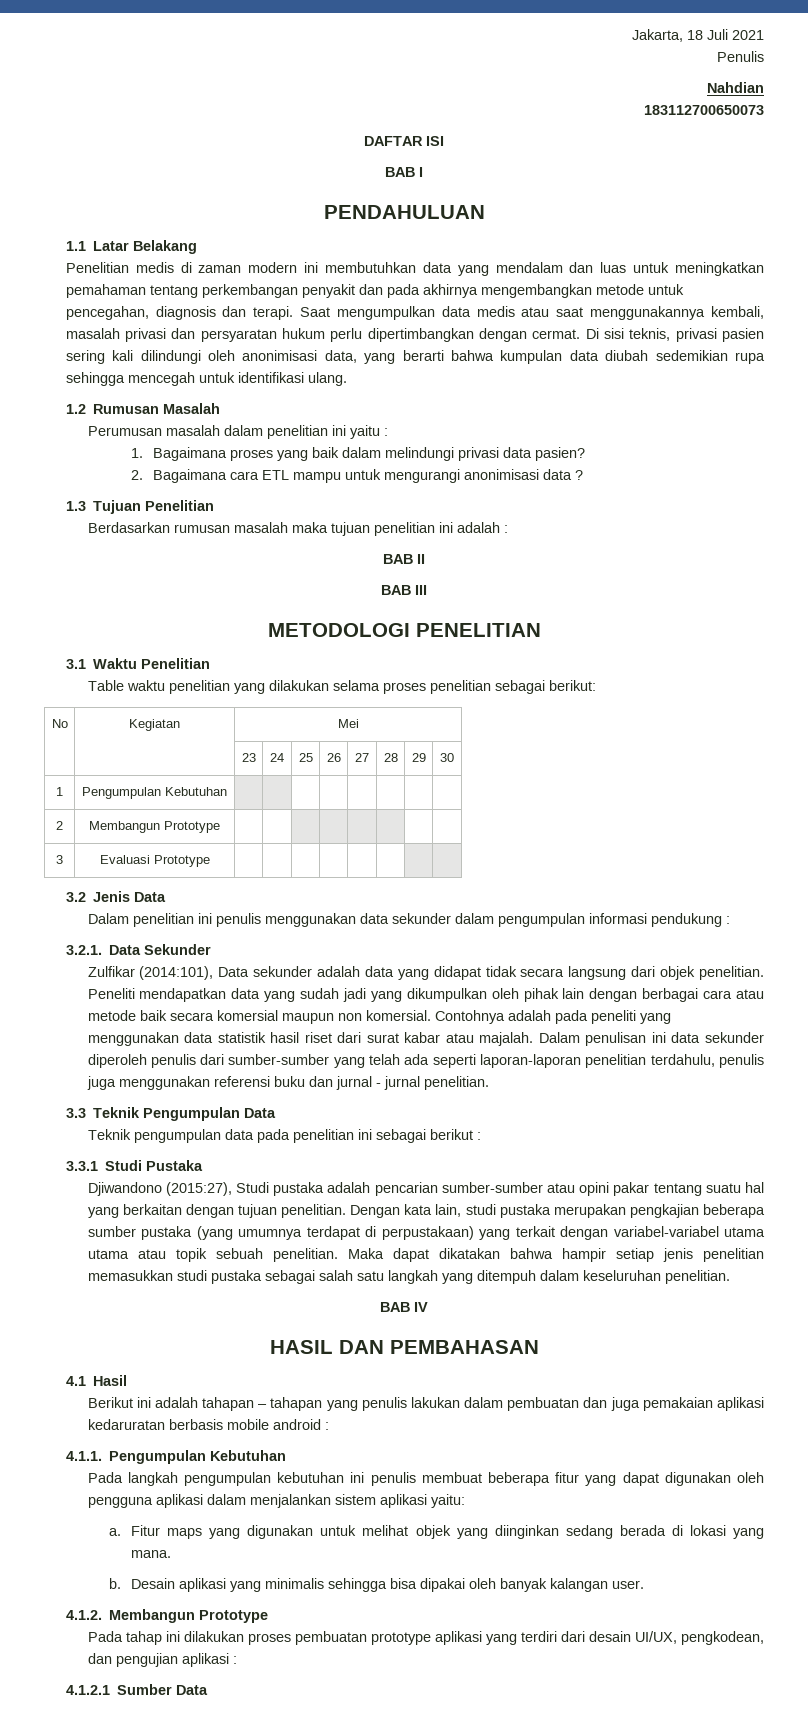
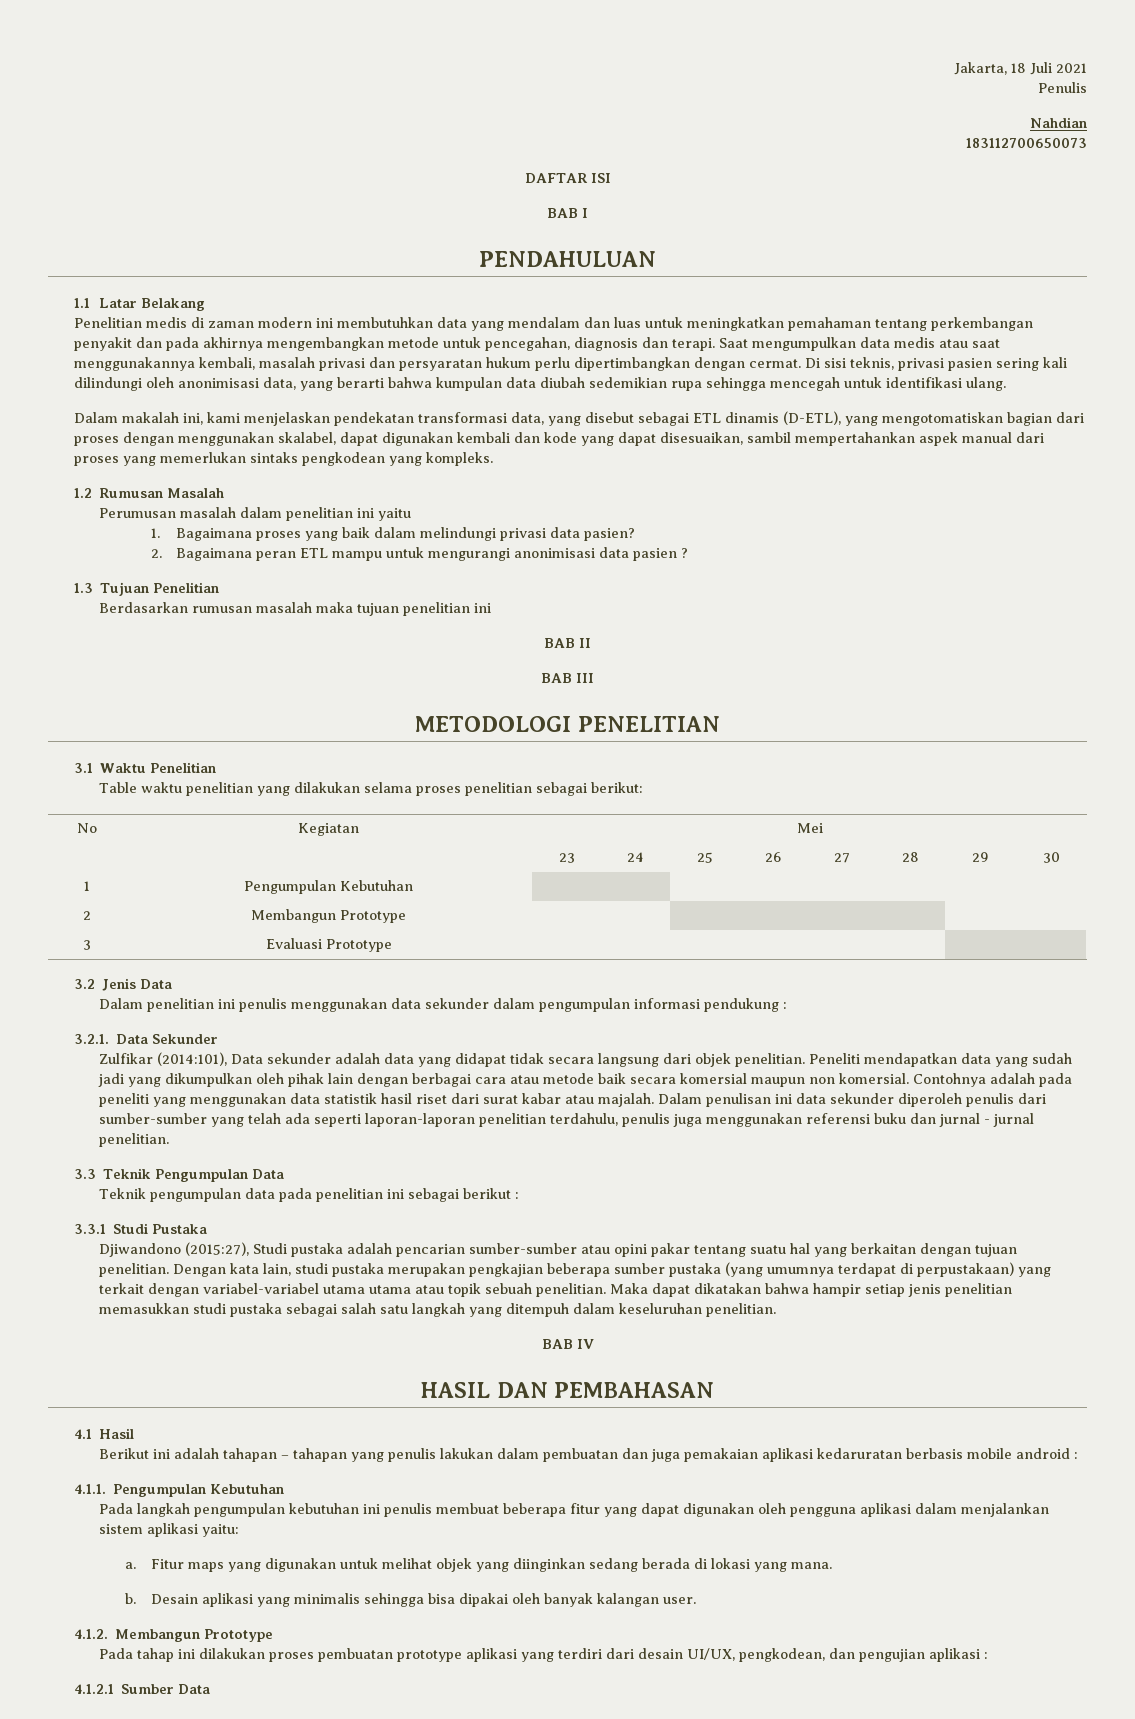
(347, 379) none -> [73,411,1084,426] [73,432,1044,446] [73,452,493,466] // Dalam makalah ini, kami menjelaskan pendekatan transformasi data, yang disebut sebagai ETL dinamis (D-ETL), yang mengotomatiskan bagian dari proses dengan menggunakan skalabel, dapat digunakan kembali dan kode yang dapat disesuaikan, sambil mempertahankan aspek manual dari proses yang memerlukan sintaks pengkodean yang kompleks.
[383,428,388,436] : -> (412, 514) none
[229,471,259,480] cara -> [256,551,297,561] peran
(572, 474) none -> [633,548,678,561] pasien
[456,522,508,533] adalah : -> (492, 608) none

